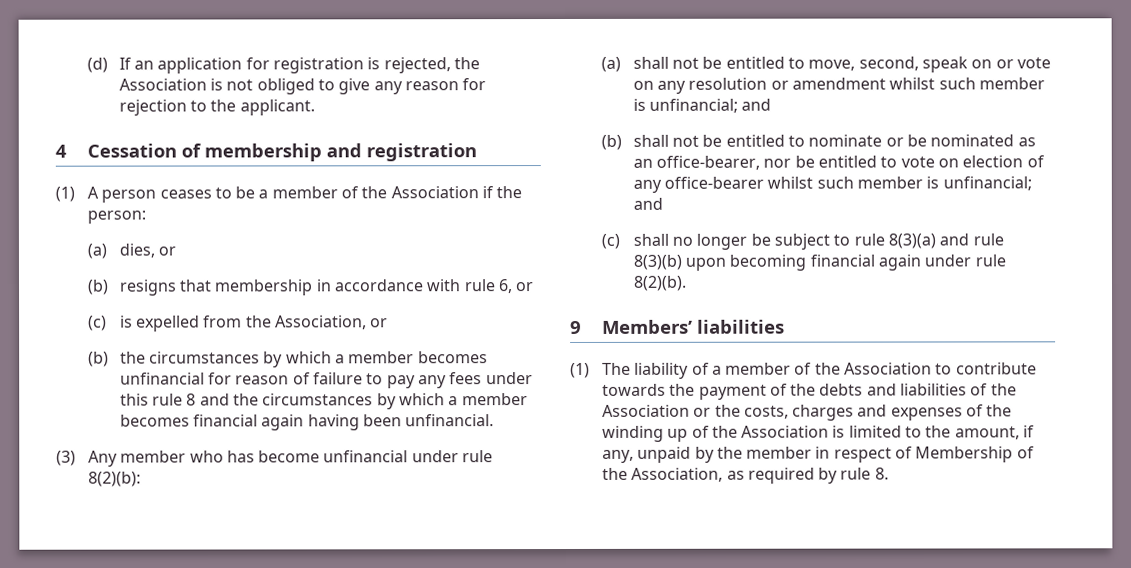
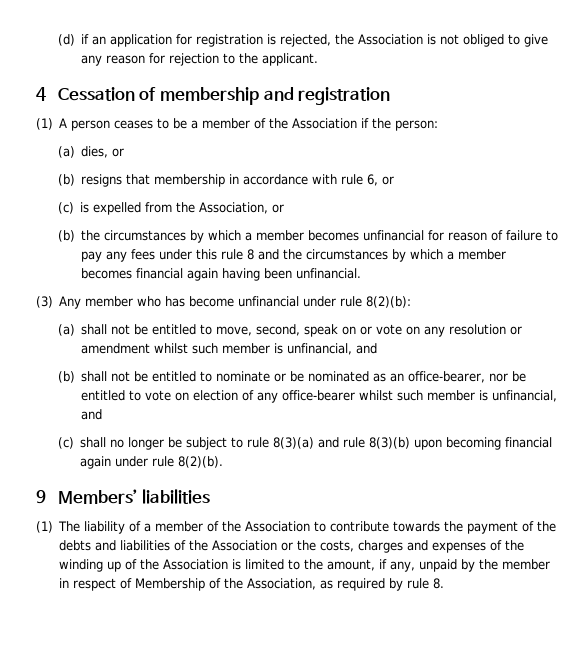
[118,57,132,70] If -> [81,34,90,44] if
[649,98,739,113] unfinancial; -> [287,343,353,355] unfinancial,
[942,176,1032,191] unfinancial; -> [492,390,558,402] unfinancial,

